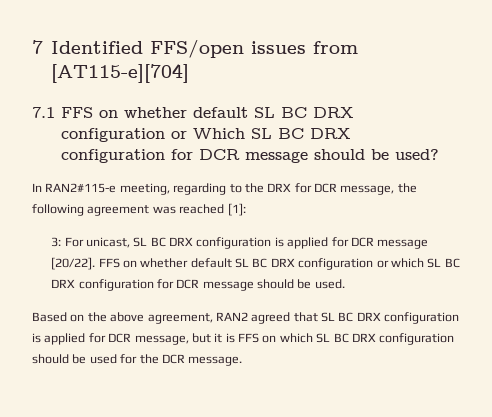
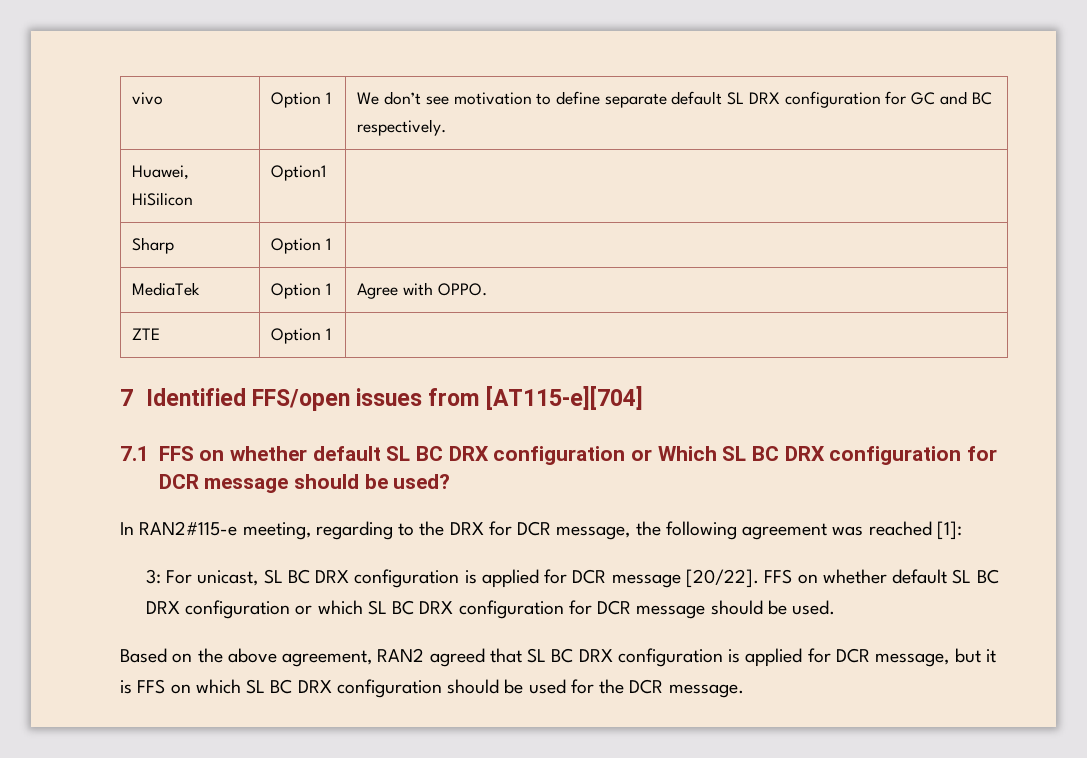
(32, 47) none -> [132,92,164,105] [271,92,332,108] [357,91,992,108] [357,119,447,136] [132,165,190,180] [132,192,194,206] [271,165,327,181] [132,237,175,254] [271,238,332,254] [132,282,201,296] [271,283,332,299] [357,282,487,299] [132,328,161,340] [271,328,332,344] vivo | Option 1 | We don’t see motivation to define separate default SL DRX configuration for GC and BC respectively. // Huawei, HiSilicon | Option1 | // Sharp | Option 1 | // MediaTek | Option 1 | Agree with OPPO. // ZTE | Option 1 | //

